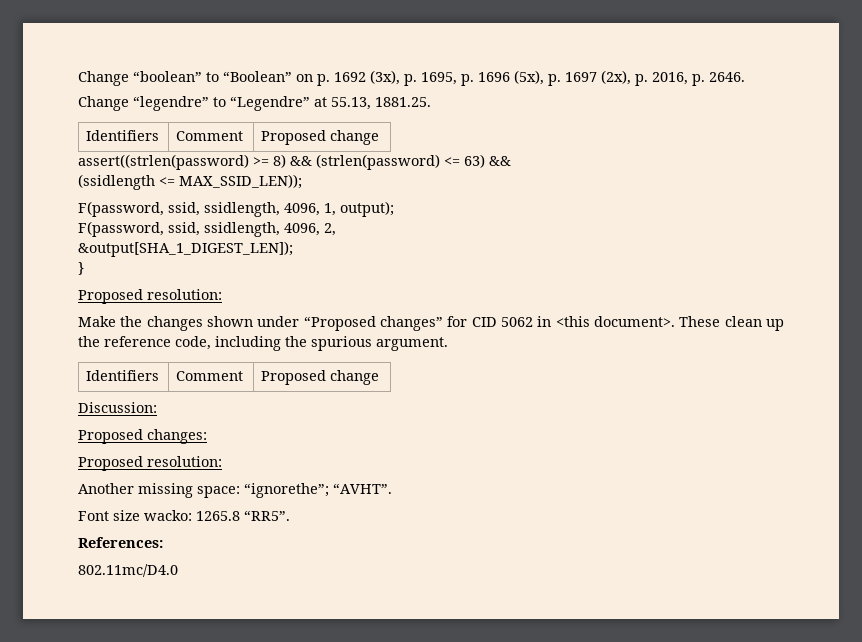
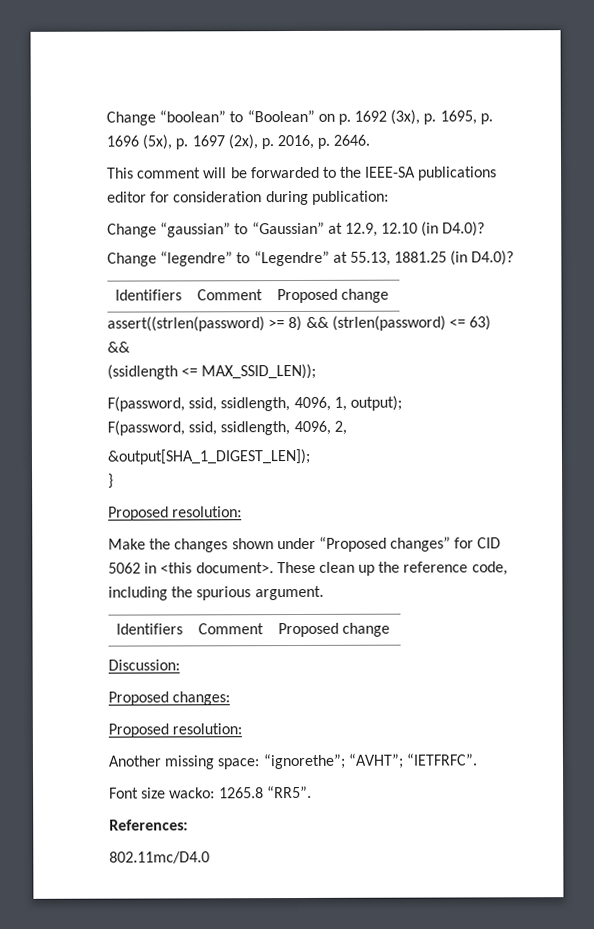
(745, 77) none -> [107,166,498,181] [107,190,389,206] [107,221,486,238] // This comment will be forwarded to the IEEE-SA publications editor for consideration during publication: // Change “gaussian” to “Gaussian” at 12.9, 12.10 (in D4.0)?
[375,97,431,107] 1881.25. -> [394,250,515,266] 1881.25 (in D4.0)?
[333,483,392,494] “AVHT”. -> [347,753,477,769] “AVHT”; “IETFRFC”.

